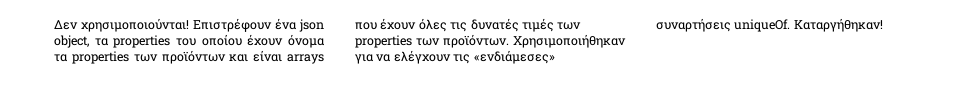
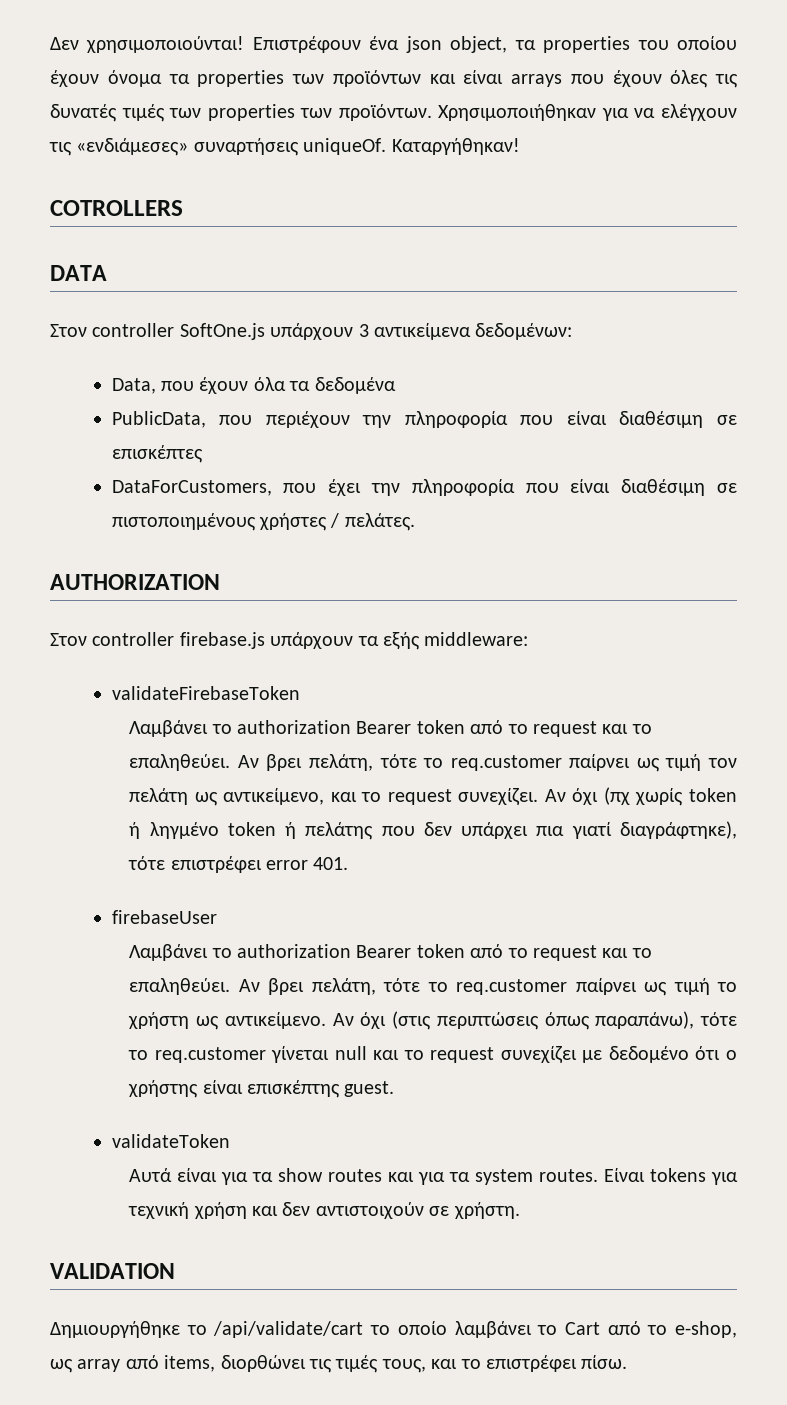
(883, 25) none -> [50,200,183,216] [50,265,107,281] [50,323,573,340] [111,377,396,394] [111,411,737,428] [111,445,203,463] [111,479,737,496] [111,513,415,531] [50,574,220,590] [50,632,529,650] [111,686,300,700] [129,720,652,737] [129,754,738,772] [129,787,737,806] [129,821,737,840] [128,856,349,873] [111,910,217,924] [129,944,652,961] [129,978,737,996] [128,1011,737,1030] [128,1046,737,1064] [128,1080,395,1098] [111,1134,230,1148] [129,1168,739,1185] [128,1202,520,1219] [50,1263,175,1279] [50,1321,738,1338] [50,1355,628,1373] // COTROLLERS // DATA // Στον controller SoftOne.js υπάρχουν 3 αντικείμενα δεδομένων: // Data, που έχουν όλα τα δεδομένα // PublicData, που περιέχουν την πληροφορία που είναι διαθέσιμη σε επισκέπτες // DataForCustomers, που έχει την πληροφορία που είναι διαθέσιμη σε πιστοποιημένους χρήστες / πελάτες. // AUTHORIZATION // Στον controller firebase.js υπάρχουν τα εξής middleware: // validateFirebaseToken // Λαμβάνει το authorization Bearer token από το request και το επαληθεύει. Αν βρει πελάτη, τότε το req.customer παίρνει ως τιμή τον πελάτη ως αντικείμενο, και το request συνεχίζει. Αν όχι (πχ χωρίς token ή ληγμένο token ή πελάτης που δεν υπάρχει πια γιατί διαγράφτηκε), τότε επιστρέφει error 401. // firebaseUser // Λαμβάνει το authorization Bearer token από το request και το επαληθεύει. Αν βρει πελάτη, τότε το req.customer παίρνει ως τιμή το χρήστη ως αντικείμενο. Αν όχι (στις περιπτώσεις όπως παραπάνω), τότε το req.customer γίνεται null και το request συνεχίζει με δεδομένο ότι ο χρήστης είναι επισκέπτης guest. // validateToken // Αυτά είναι για τα show routes και για τα system routes. Eίναι tokens για τεχνική χρήση και δεν αντιστοιχούν σε χρήστη. // VALIDATION // Δημιουργήθηκε το /api/validate/cart το οποίο λαμβάνει το Cart από το e-shop, ως array από items, διορθώνει τις τιμές τους, και το επιστρέφει πίσω.

